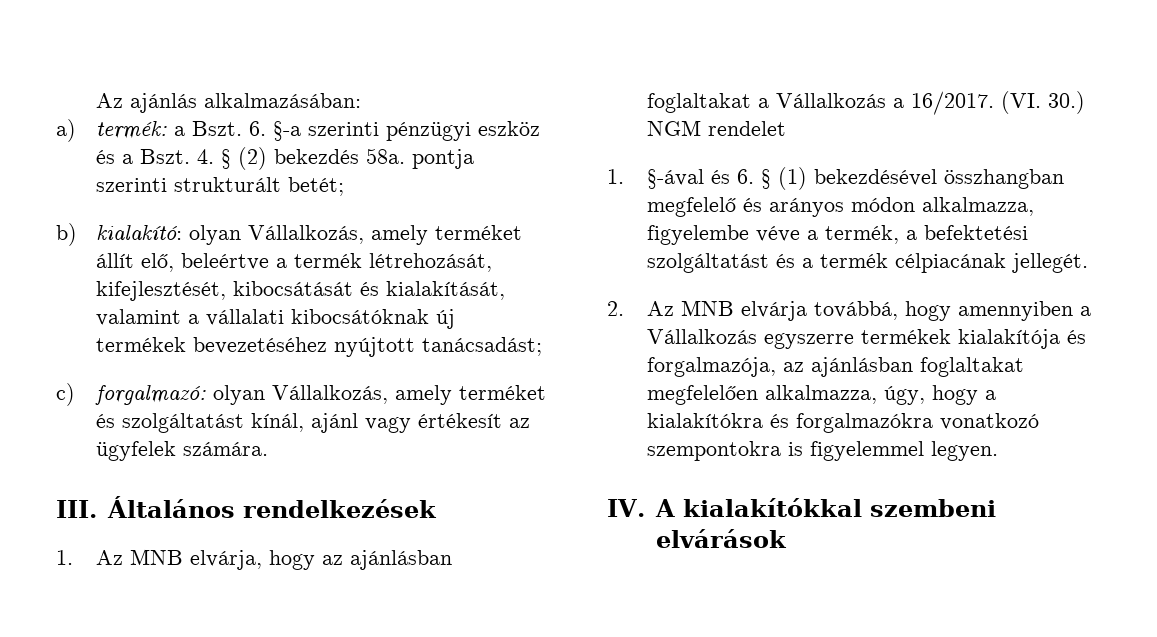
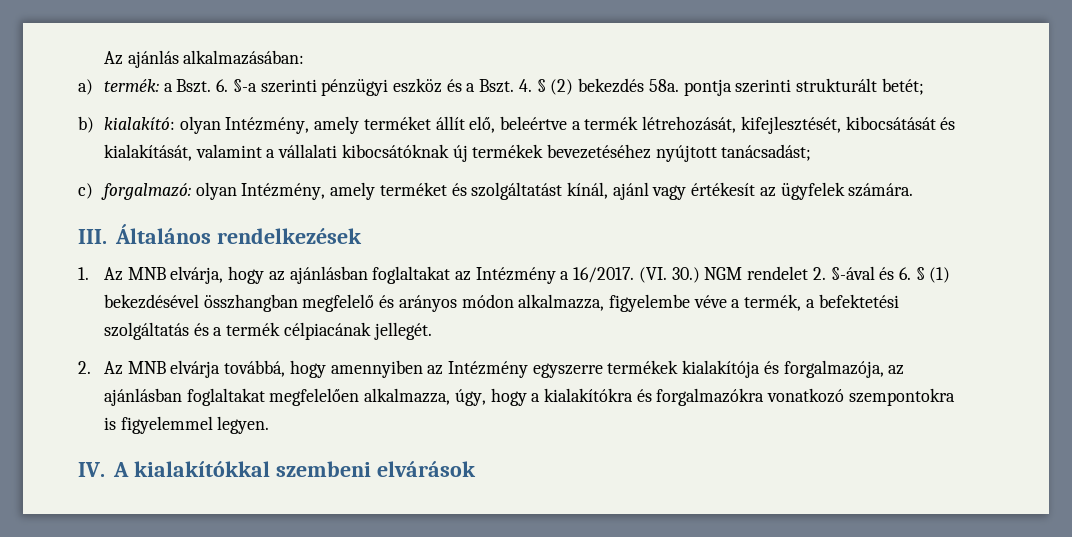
[248,225,365,244] Vállalkozás, -> [225,117,310,134] Intézmény,
[272,385,389,404] Vállalkozás, -> [241,183,326,200] Intézmény,
[758,93,887,108] a Vállalkozás -> [455,267,556,284] az Intézmény
[607,169,624,184] // 1. -> [812,267,826,280] 2.
[647,253,770,273] szolgáltatást -> [103,322,189,340] szolgáltatás
[1080,306,1092,316] [647,329,758,344] a Vállalkozás -> [427,361,529,378] az Intézmény

